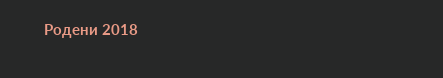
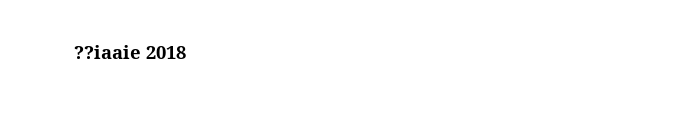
[44,24,98,38] Родени -> [74,45,141,59] ??iaaie

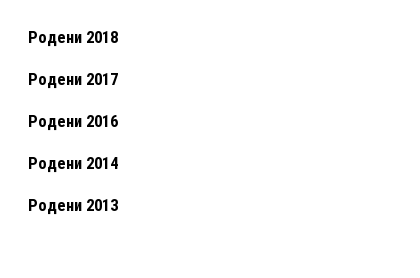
[74,45,141,59] ??iaaie -> [28,31,82,47] Родени
(186, 52) none -> [28,73,119,89] [28,115,119,131] [28,157,119,173] [28,199,119,215] // Родени 2017 // Родени 2016 // Родени 2014 // Родени 2013

